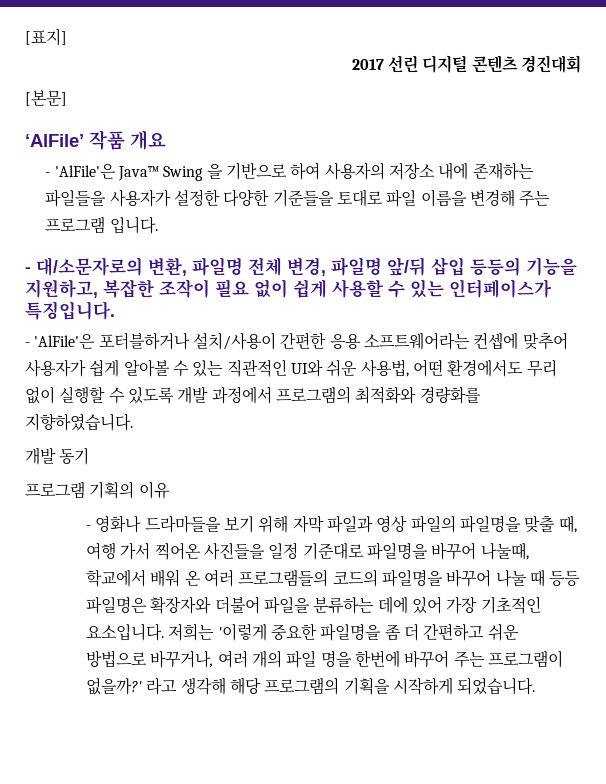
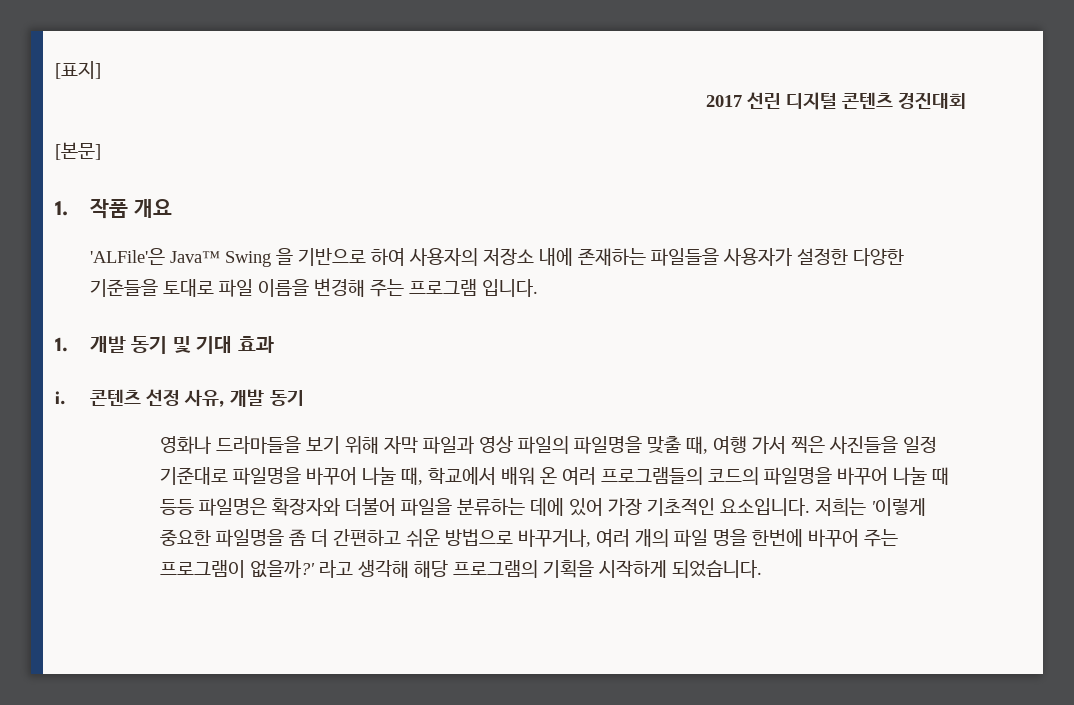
[25,134,84,147] ‘AlFile’ -> [55,201,68,216] 1.
[45,164,116,179] - 'AlFile'은 -> [90,248,166,265] 'ALFile'은
[25,257,577,276] [25,279,551,298] [25,301,115,320] [25,332,568,350] [25,359,557,377] [25,386,481,404] [25,413,133,431] [25,447,90,465] [25,481,170,499] [85,525,91,530] - 대/소문자로의 변환, 파일명 전체 변경, 파일명 앞/뒤 삽입 등등의 기능을 지원하고, 복잡한 조작이 필요 없이 쉽게 사용할 수 있는 인터페이스가 특징입니다. // - 'AlFile'은 포터블하거나 설치/사용이 간편한 응용 소프트웨어라는 컨셉에 맞추어 사용자가 쉽게 알아볼 수 있는 직관적인 UI와 쉬운 사용법, 어떤 환경에서도 무리 없이 실행할 수 있도록 개발 과정에서 프로그램의 최적화와 경량화를 지향하였습니다. // 개발 동기 // 프로그램 기획의 이유 // - -> [55,336,274,354] [55,389,304,407] 1. 개발 동기 및 기대 효과 // i. 콘텐츠 선정 사유, 개발 동기 //
[154,542,201,560] 찍어온 -> [791,436,826,453] 찍은
[480,542,529,560] 나눌때, -> [362,467,424,485] 나눌 때,

